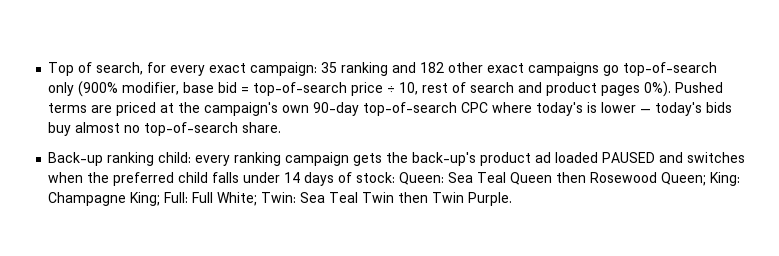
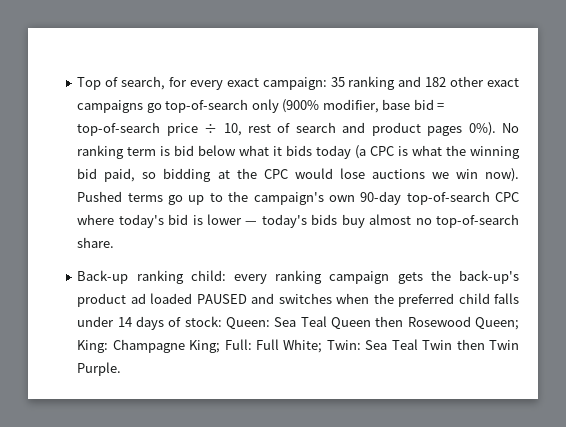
[675,82,724,93] [48,102,175,116] Pushed terms are priced at -> [502,123,519,133] [77,145,521,159] [77,168,519,182] [77,191,223,205] No ranking term is bid below what it bids today (a CPC is what the winning bid paid, so bidding at the CPC would lose auctions we win now). Pushed terms go up to
(584, 109) none -> [168,214,189,225] bid

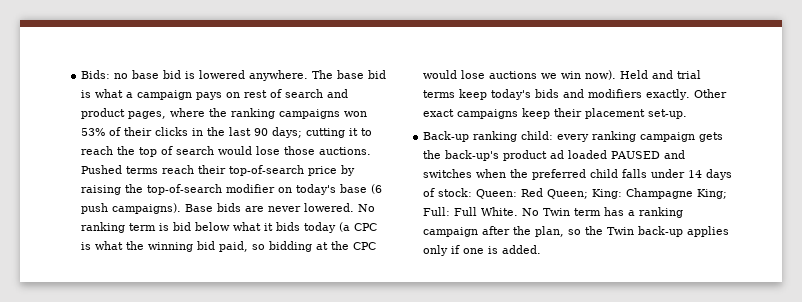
[77,76,519,90] [77,99,445,113] [77,122,242,136] Top of search, for every exact campaign: 35 ranking and 182 other exact campaigns go top-of-search only (900% modifier, base bid = top-of-search price ÷ 10, -> [81,70,387,81] [81,89,241,100] Bids: no base bid is lowered anywhere. The base bid is what a campaign pays on
[427,122,496,136] pages 0%). -> [128,108,368,119] [81,127,373,138] [81,146,372,157] [81,165,356,176] [81,184,383,195] [81,203,355,214] pages, where the ranking campaigns won 53% of their clicks in the last 90 days; cutting it to reach the top of search would lose those auctions. Pushed terms reach their top-of-search price by raising the top-of-search modifier on today's base (6 push campaigns). Base bids are never lowered.
[77,191,519,205] [77,214,519,228] [77,237,115,248] Pushed terms go up to the campaign's own 90-day top-of-search CPC where today's bid is lower — today's bids buy almost no top-of-search share. -> [620,70,702,79] [423,89,728,100] [423,108,688,119] Held and trial terms keep today's bids and modifiers exactly. Other exact campaigns keep their placement set-up.
[274,316,471,330] Sea Teal Queen then Rosewood -> [521,188,544,197] Red
[283,339,519,353] [77,362,122,376] White; Twin: Sea Teal Twin then Twin Purple. -> [481,207,684,218] [423,226,730,237] [423,245,542,256] White. No Twin term has a ranking campaign after the plan, so the Twin back-up applies only if one is added.

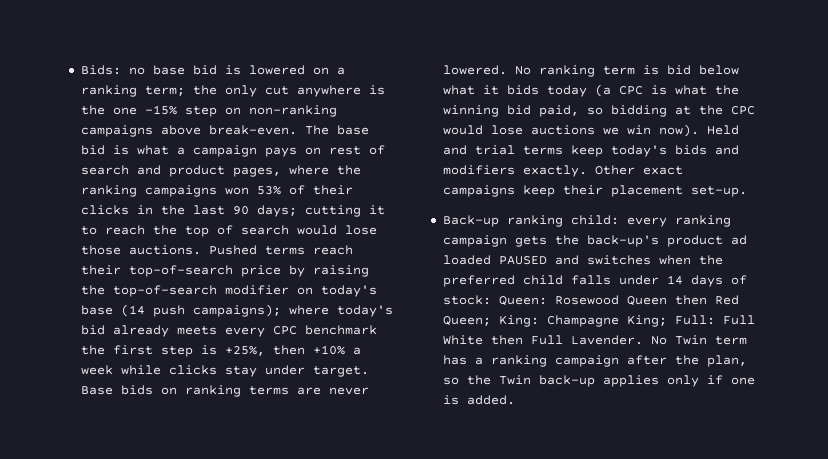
[249,70,309,81] anywhere. -> [312,67,345,75] [80,85,385,97] [80,105,337,117] [80,125,297,137] on a ranking term; the only cut anywhere is the one −15% step on non-ranking campaigns above break-even.
[371,184,383,194] [81,203,242,214] (6 push campaigns). Base bids -> [120,304,393,317] [80,325,377,337] [80,345,361,357] [80,365,369,377] [80,385,289,397] (14 push campaigns); where today's bid already meets every CPC benchmark the first step is +25%, then +10% a week while clicks stay under target. Base bids on ranking terms
(518, 194) none -> [554,295,707,306] Rosewood Queen then
[481,207,519,216] White. -> [442,335,643,345] White then Full Lavender.

